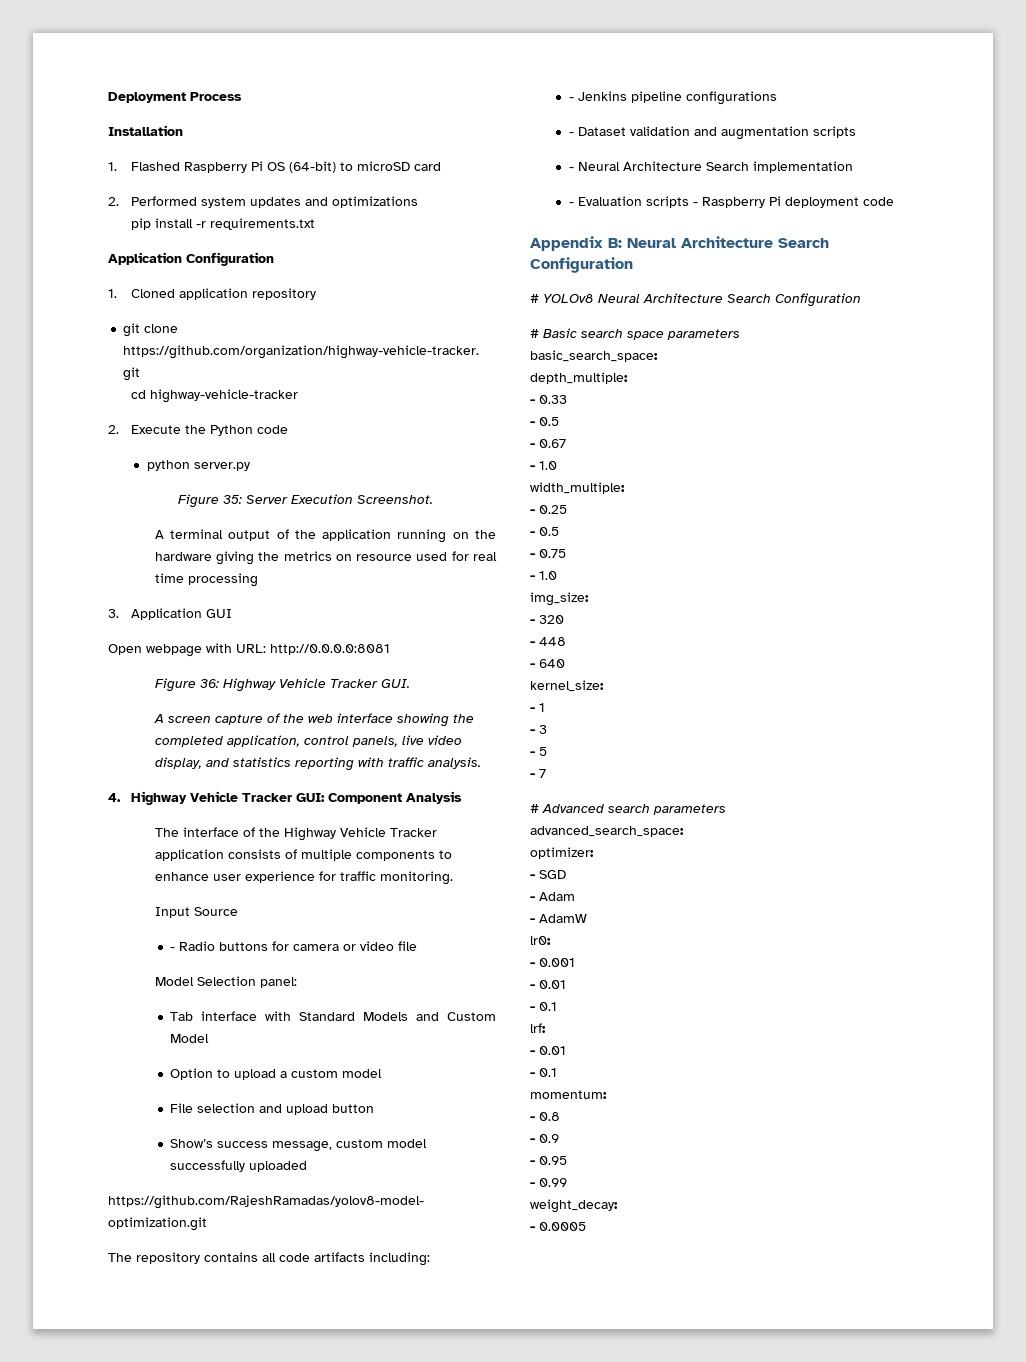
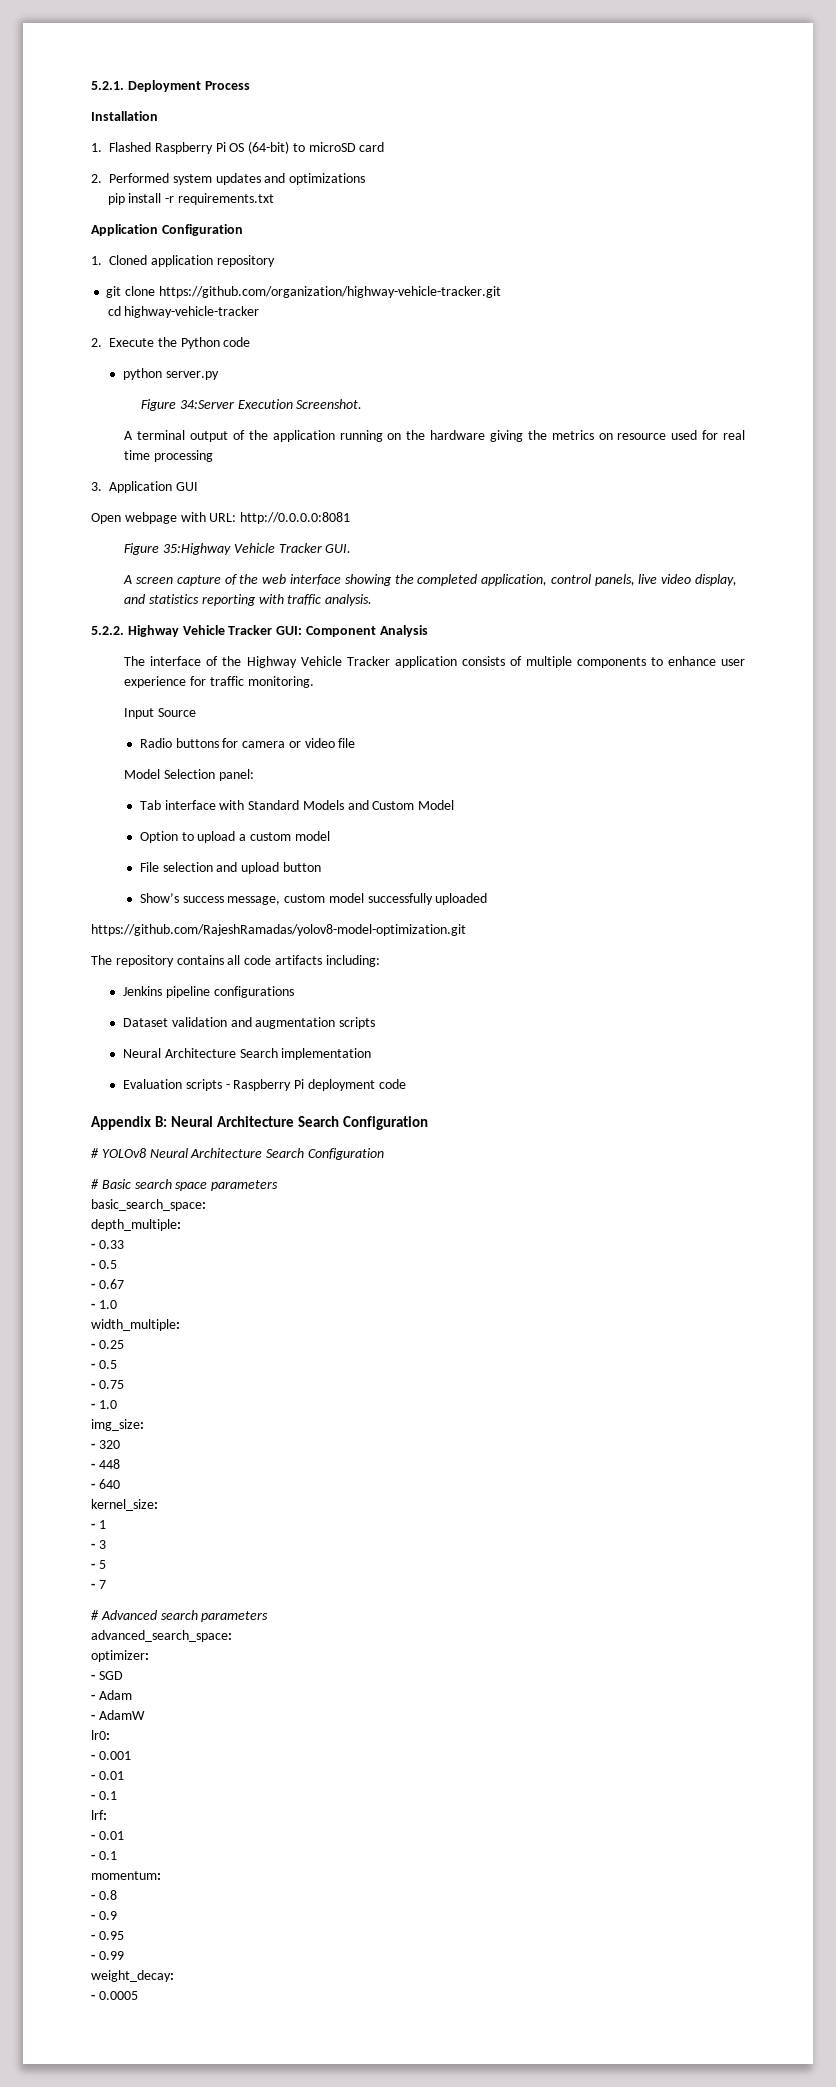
(108, 97) none -> [91,81,124,90] 5.2.1.
[223,495,289,504] 35: Server -> [179,400,234,409] 34:Server
[199,678,276,692] 36: Highway -> [163,543,232,555] 35:Highway
[108,793,121,802] 4. -> [91,626,124,635] 5.2.2.
[170,947,176,951] - -> (197, 712) none
[568,97,574,101] - -> (380, 961) none
[568,132,574,136] - -> (294, 992) none
[568,167,574,171] - -> (376, 1023) none
[568,202,574,206] - -> (372, 1054) none

